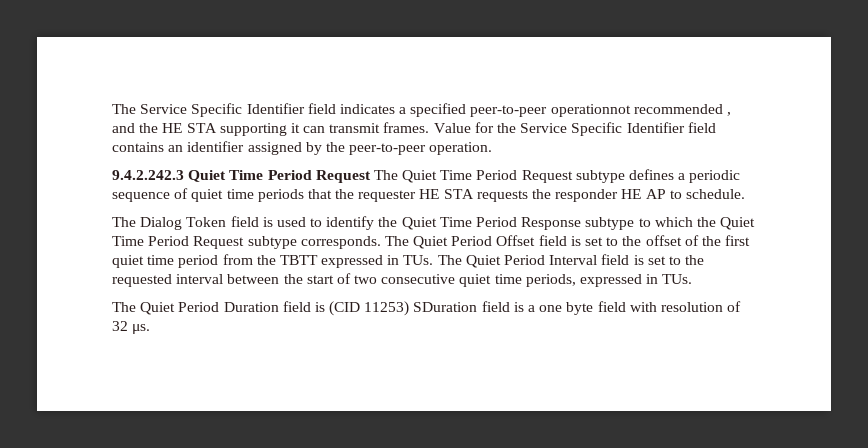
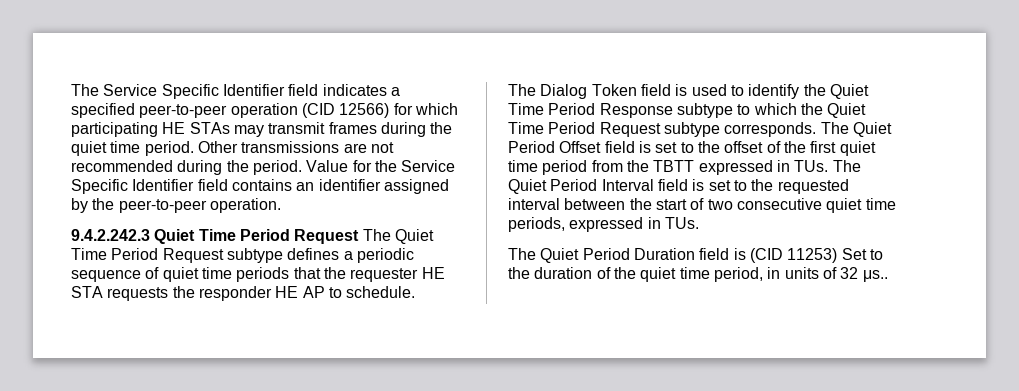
[550,104,732,117] [112,122,430,136] operationnot recommended , and the HE STA supporting it can transmit frames. -> [230,103,458,118] [71,122,453,137] [71,141,394,156] [71,160,302,175] operation (CID 12566) for which participating HE STAs may transmit frames during the quiet time period. Other transmissions are not recommended during the period.
[413,301,723,315] SDuration field is a one byte field with resolution -> [841,248,883,260] [508,267,819,282] Set to the duration of the quiet time period, in units
[132,324,151,334] μs. -> [862,270,888,282] μs..

